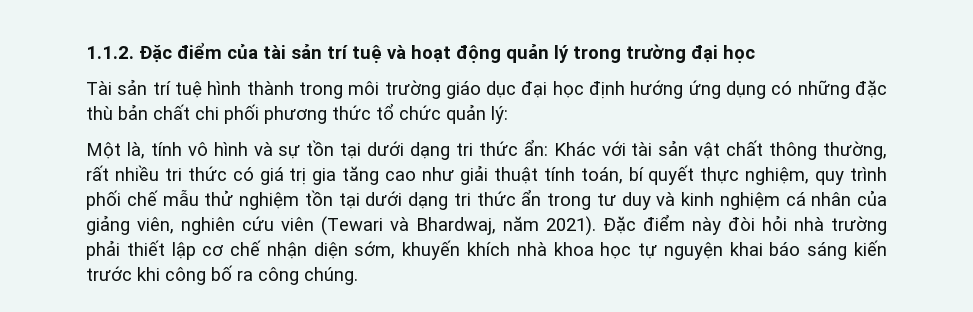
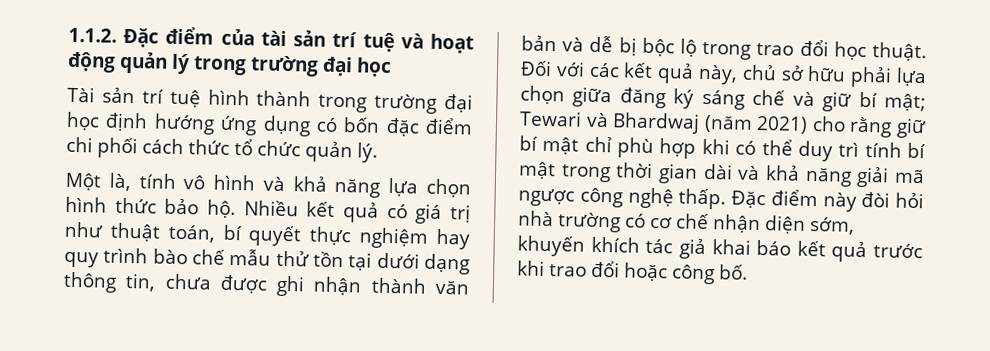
[348,80,517,99] môi trường giáo dục -> [374,93,438,114] trường
[797,80,887,99] [86,104,190,120] những đặc thù bản chất -> [343,117,473,137] bốn đặc điểm
[264,106,327,124] phương -> [142,138,184,155] cách
[491,106,508,124] lý: -> [357,142,378,163] lý.
[278,139,888,160] [86,165,887,185] [86,189,887,210] [86,215,596,236] sự tồn tại dưới dạng tri thức ẩn: Khác với tài sản vật chất thông thường, rất nhiều tri thức có giá trị gia tăng cao như giải thuật tính toán, bí quyết thực nghiệm, quy trình phối chế mẫu thử nghiệm tồn tại dưới dạng tri thức ẩn trong tư duy và kinh nghiệm cá nhân của giảng viên, nghiên cứu viên (Tewari và Bhardwaj, năm 2021). -> [292,176,471,198] [65,196,471,225] [64,221,470,250] [64,247,470,275] [63,271,469,297] [521,35,927,62] [520,60,927,88] [520,85,927,112] [519,110,927,139] [519,135,926,162] [518,161,925,188] [518,187,727,210] khả năng lựa chọn hình thức bảo hộ. Nhiều kết quả có giá trị như thuật toán, bí quyết thực nghiệm hay quy trình bào chế mẫu thử tồn tại dưới dạng thông tin, chưa được ghi nhận thành văn bản và dễ bị bộc lộ trong trao đổi học thuật. Đối với các kết quả này, chủ sở hữu phải lựa chọn giữa đăng ký sáng chế và giữ bí mật; Tewari và Bhardwaj (năm 2021) cho rằng giữ bí mật chỉ phù hợp khi có thể duy trì tính bí mật trong thời gian dài và khả năng giải mã ngược công nghệ thấp.
[86,240,196,260] phải thiết lập -> [625,213,646,228] có
[516,240,888,260] [86,265,358,285] nhà khoa học tự nguyện khai báo sáng kiến trước khi công bố ra công chúng. -> [645,238,923,263] [517,260,748,285] tác giả khai báo kết quả trước khi trao đổi hoặc công bố.

